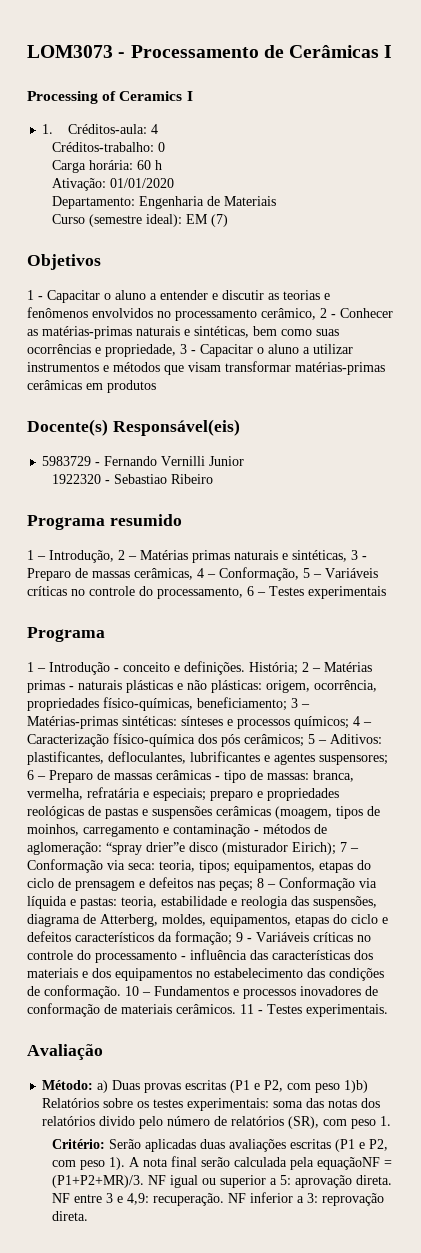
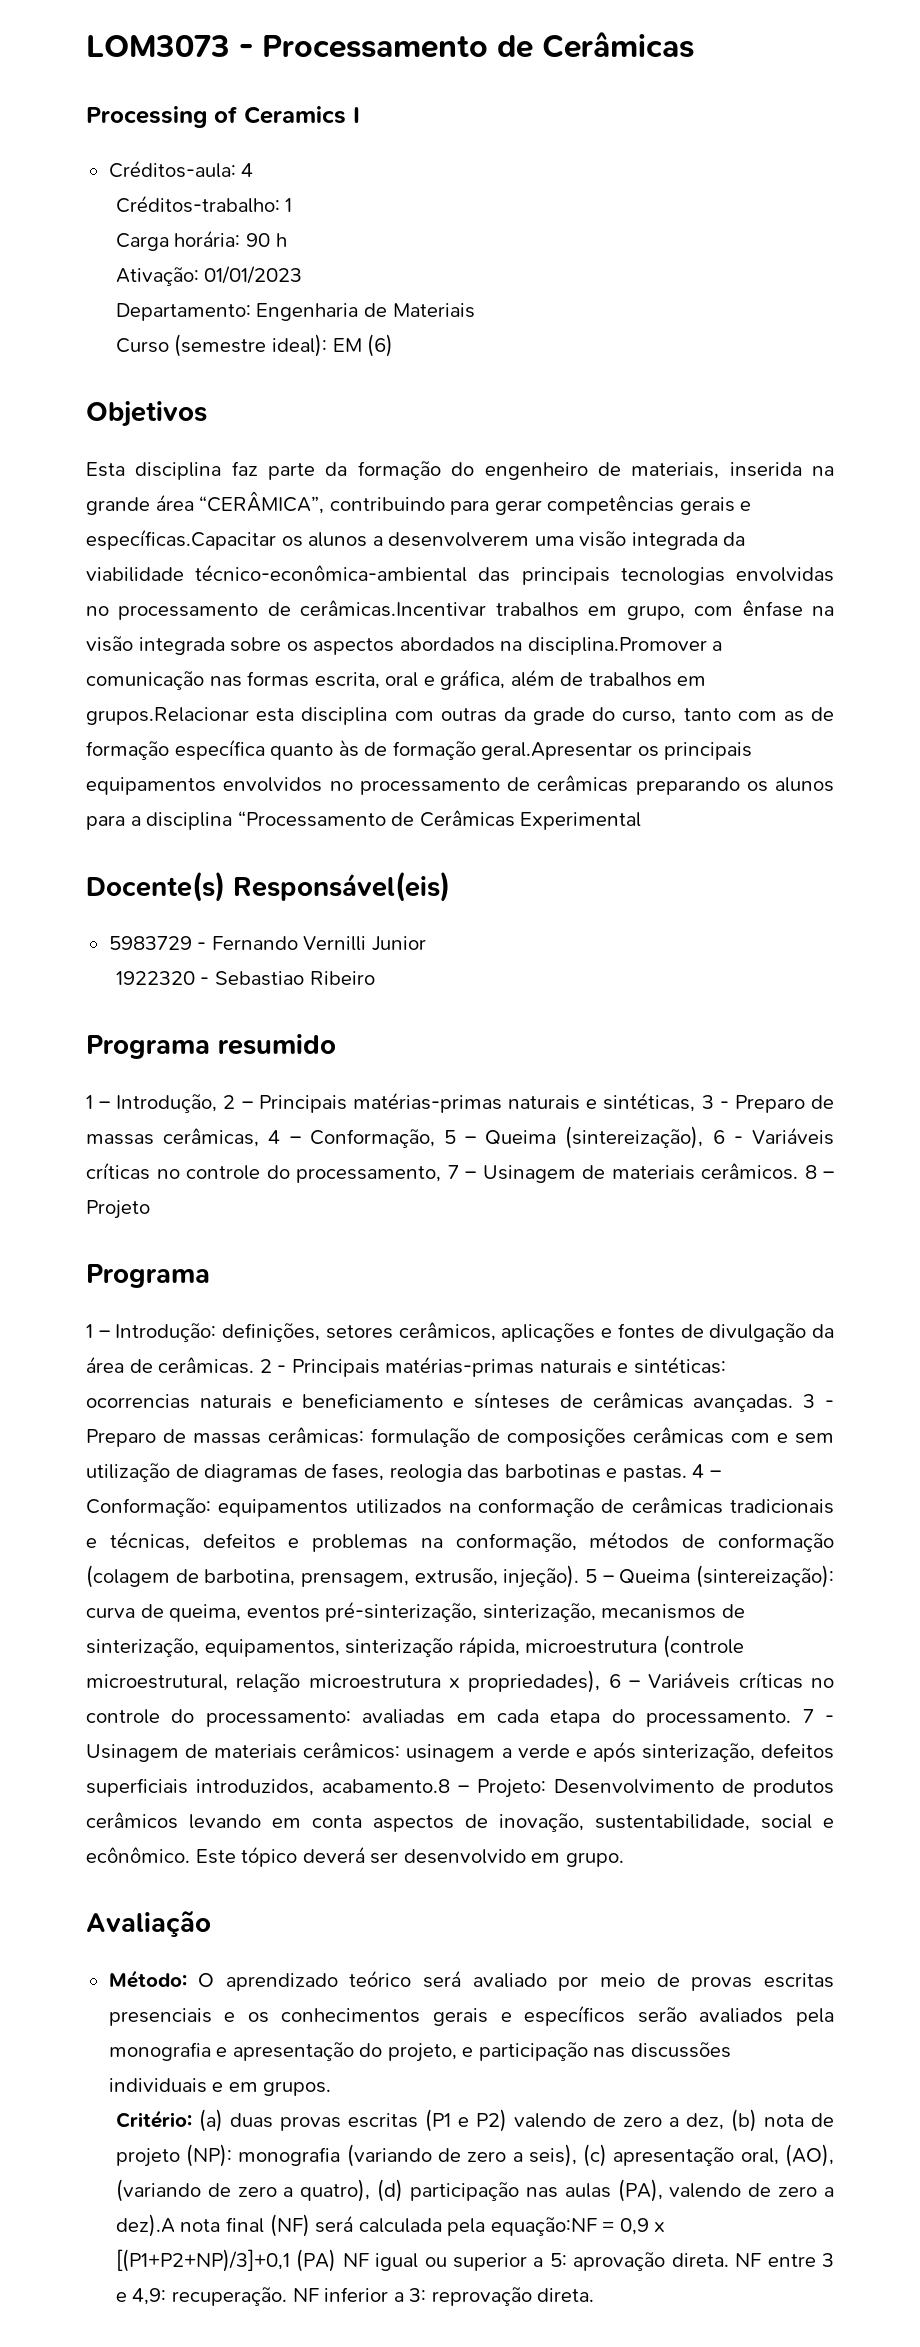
[384,45,393,58] I -> (694, 45) none
[42,124,54,134] 1. -> (360, 115) none
[158,142,166,152] 0 -> [285,198,293,212] 1
[137,160,152,170] 60 -> [245,233,270,247] 90
[110,178,175,188] 01/01/2020 -> [204,266,303,284] 01/01/2023
[211,214,229,227] (7) -> [367,334,394,357] (6)
[27,290,330,303] [27,307,393,321] [27,326,339,339] [27,344,353,357] [27,361,385,375] [27,380,156,393] 1 - Capacitar o aluno a entender e discutir as teorias e fenômenos envolvidos no processamento cerâmico, 2 - Conhecer as matérias-primas naturais e sintéticas, bem como suas ocorrências e propriedade, 3 - Capacitar o aluno a utilizar instrumentos e métodos que visam transformar matérias-primas cerâmicas em produtos -> [86,461,835,480] [86,491,752,515] [86,529,746,550] [86,564,835,585] [86,600,835,620] [86,636,723,655] [86,669,707,690] [86,707,834,725] [86,739,753,760] [86,775,834,795] [86,810,642,830] Esta disciplina faz parte da formação do engenheiro de materiais, inserida na grande área “CERÂMICA”, contribuindo para gerar competências gerais e específicas.Capacitar os alunos a desenvolverem uma visão integrada da viabilidade técnico-econômica-ambiental das principais tecnologias envolvidas no processamento de cerâmicas.Incentivar trabalhos em grupo, com ênfase na visão integrada sobre os aspectos abordados na disciplina.Promover a comunicação nas formas escrita, oral e gráfica, além de trabalhos em grupos.Relacionar esta disciplina com outras da grade do curso, tanto com as de formação específica quanto às de formação geral.Apresentar os principais equipamentos envolvidos no processamento de cerâmicas preparando os alunos para a disciplina “Processamento de Cerâmicas Experimental
[140,550,230,563] Matérias primas -> [258,1092,502,1113] Principais matérias-primas
(322, 576) none -> [485,1126,743,1149] Queima (sintereização), 6 -
[247,586,386,599] [27,627,105,642] [27,661,372,675] [27,680,377,693] [27,697,310,711] [27,716,372,729] [27,733,382,747] [27,751,388,765] [27,770,354,783] [27,787,339,801] [27,806,380,819] [27,824,327,837] [27,842,359,855] [27,859,371,873] [27,877,377,891] [27,896,377,909] [27,914,388,927] [27,931,371,945] [27,949,373,963] [27,968,384,981] [27,985,378,999] [27,1003,388,1017] [27,1044,103,1060] [42,1080,369,1093] [42,1098,381,1111] [42,1116,392,1129] [52,1139,389,1152] [52,1156,393,1170] [52,1175,145,1188] 6 – Testes experimentais // Programa // 1 – Introdução - conceito e definições. História; 2 – Matérias primas - naturais plásticas e não plásticas: origem, ocorrência, propriedades físico-químicas, beneficiamento; 3 – Matérias-primas sintéticas: sínteses e processos químicos; 4 – Caracterização físico-química dos pós cerâmicos; 5 – Aditivos: plastificantes, defloculantes, lubrificantes e agentes suspensores; 6 – Preparo de massas cerâmicas - tipo de massas: branca, vermelha, refratária e especiais; preparo e propriedades reológicas de pastas e suspensões cerâmicas (moagem, tipos de moinhos, carregamento e contaminação - métodos de aglomeração: “spray drier”e disco (misturador Eirich); 7 – Conformação via seca: teoria, tipos; equipamentos, etapas do ciclo de prensagem e defeitos nas peças; 8 – Conformação via líquida e pastas: teoria, estabilidade e reologia das suspensões, diagrama de Atterberg, moldes, equipamentos, etapas do ciclo e defeitos característicos da formação; 9 - Variáveis críticas no controle do processamento - influência das características dos materiais e dos equipamentos no estabelecimento das condições de conformação. 10 – Fundamentos e processos inovadores de conformação de materiais cerâmicos. 11 - Testes experimentais. // Avaliação // Método: a) Duas provas escritas (P1 e P2, com peso 1)b) Relatórios sobre os testes experimentais: soma das notas dos relatórios divido pelo número de relatórios (SR), com peso 1. // Critério: Serão aplicadas duas avaliações escritas (P1 e P2, com peso 1). A nota final serão calculada pela equaçãoNF = (P1+P2+MR)/3. -> [447,1163,834,1183] [86,1200,150,1219] [86,1264,210,1288] [86,1322,835,1342] [86,1356,726,1377] [86,1391,834,1412] [86,1427,834,1447] [86,1463,721,1482] [86,1497,835,1517] [86,1531,835,1552] [86,1565,834,1588] [86,1601,745,1622] [86,1635,744,1658] [86,1670,835,1693] [86,1709,834,1727] [86,1741,835,1762] [86,1778,834,1798] [86,1812,834,1832] [86,1846,624,1867] [86,1911,211,1937] [108,1970,834,1991] [108,2005,835,2026] [108,2042,731,2062] [108,2078,332,2096] [115,2109,835,2132] [115,2144,835,2167] [115,2179,835,2202] [115,2214,666,2237] [115,2249,337,2272] 7 – Usinagem de materiais cerâmicos. 8 – Projeto // Programa // 1 – Introdução: definições, setores cerâmicos, aplicações e fontes de divulgação da área de cerâmicas. 2 - Principais matérias-primas naturais e sintéticas: ocorrencias naturais e beneficiamento e sínteses de cerâmicas avançadas. 3 - Preparo de massas cerâmicas: formulação de composições cerâmicas com e sem utilização de diagramas de fases, reologia das barbotinas e pastas. 4 – Conformação: equipamentos utilizados na conformação de cerâmicas tradicionais e técnicas, defeitos e problemas na conformação, métodos de conformação (colagem de barbotina, prensagem, extrusão, injeção). 5 – Queima (sintereização): curva de queima, eventos pré-sinterização, sinterização, mecanismos de sinterização, equipamentos, sinterização rápida, microestrutura (controle microestrutural, relação microestrutura x propriedades), 6 – Variáveis críticas no controle do processamento: avaliadas em cada etapa do processamento. 7 - Usinagem de materiais cerâmicos: usinagem a verde e após sinterização, defeitos superficiais introduzidos, acabamento.8 – Projeto: Desenvolvimento de produtos cerâmicos levando em conta aspectos de inovação, sustentabilidade, social e ecônômico. Este tópico deverá ser desenvolvido em grupo. // Avaliação // Método: O aprendizado teórico será avaliado por meio de provas escritas presenciais e os conhecimentos gerais e específicos serão avaliados pela monografia e apresentação do projeto, e participação nas discussões individuais e em grupos. // Critério: (a) duas provas escritas (P1 e P2) valendo de zero a dez, (b) nota de projeto (NP): monografia (variando de zero a seis), (c) apresentação oral, (AO), (variando de zero a quatro), (d) participação nas aulas (PA), valendo de zero a dez).A nota final (NF) será calculada pela equação:NF = 0,9 x [(P1+P2+NP)/3]+0,1 (PA)

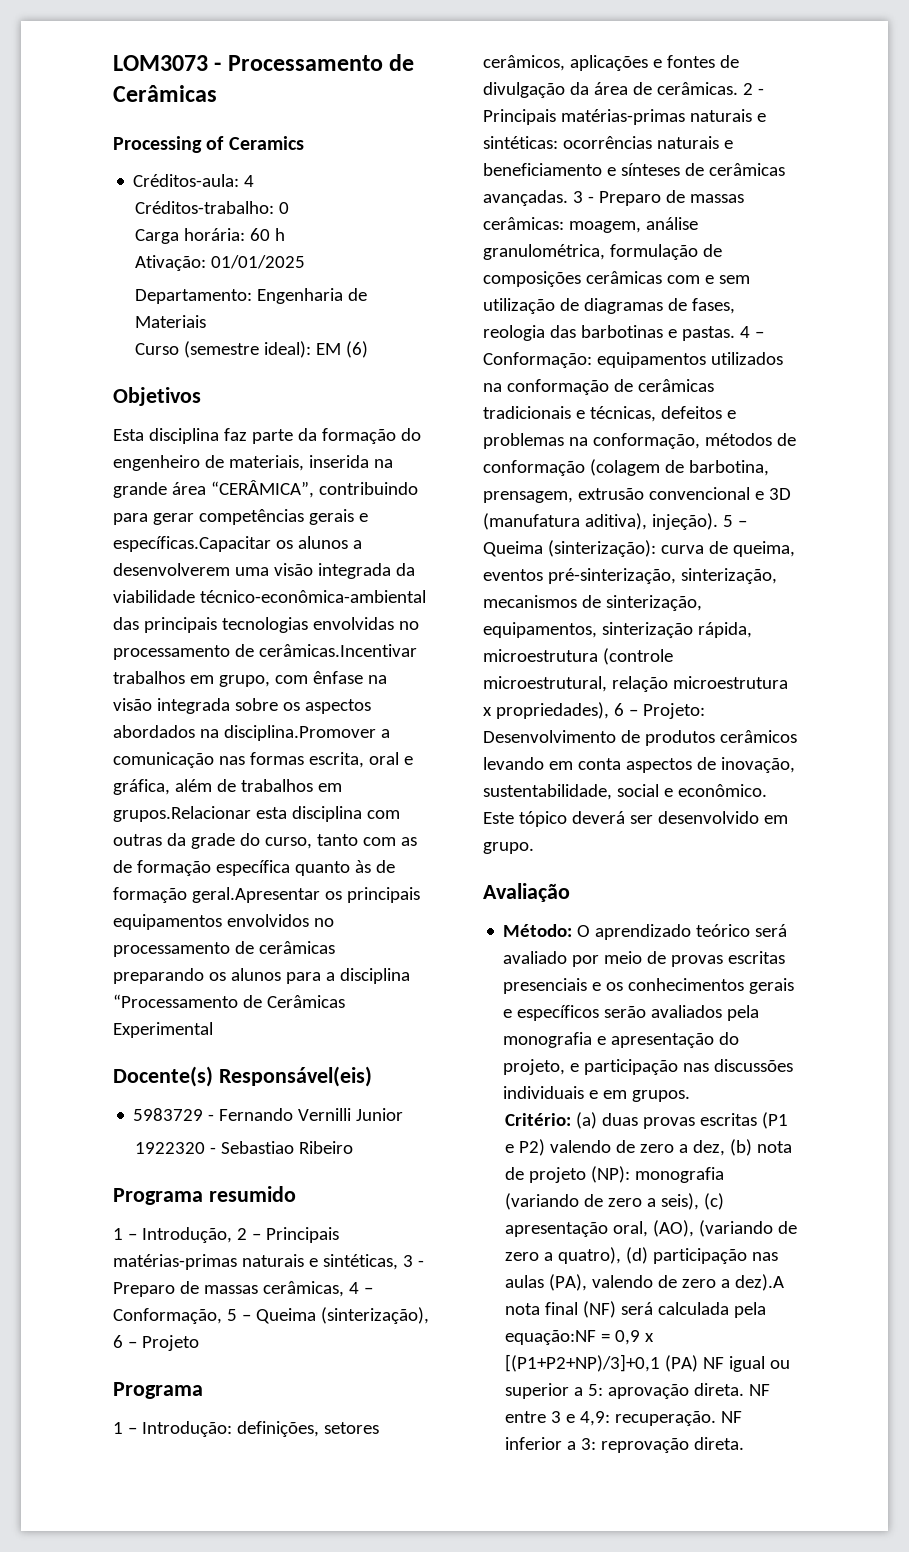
[353,107,360,123] I -> (304, 143) none
[285,198,293,212] 1 -> [279,202,290,214] 0
[245,233,270,247] 90 -> [250,228,271,241] 60
[204,266,303,284] 01/01/2023 -> [211,255,306,269] 01/01/2025
[565,1126,834,1149] [86,1162,834,1183] (sintereização), 6 - Variáveis críticas no controle do processamento, 7 – Usinagem de materiais cerâmicos. 8 – -> [320,1307,429,1324] [113,1335,137,1348] (sinterização), 6 –
[86,1394,190,1409] ocorrencias -> [562,136,652,149] ocorrências
(364, 1435) none -> [568,217,698,233] [483,244,605,260] moagem, análise granulométrica,
[414,1568,498,1586] extrusão, -> [577,487,791,500] [483,513,647,530] extrusão convencional e 3D (manufatura aditiva),
[696,1565,834,1588] (sintereização): -> [547,540,656,557] (sinterização):
[648,1671,835,1689] [86,1709,834,1727] [86,1741,835,1762] [86,1778,469,1797] Variáveis críticas no controle do processamento: avaliadas em cada etapa do processamento. 7 - Usinagem de materiais cerâmicos: usinagem a verde e após sinterização, defeitos superficiais introduzidos, acabamento.8 – -> (638, 712) none
[86,1847,190,1863] ecônômico. -> [677,784,767,797] econômico.

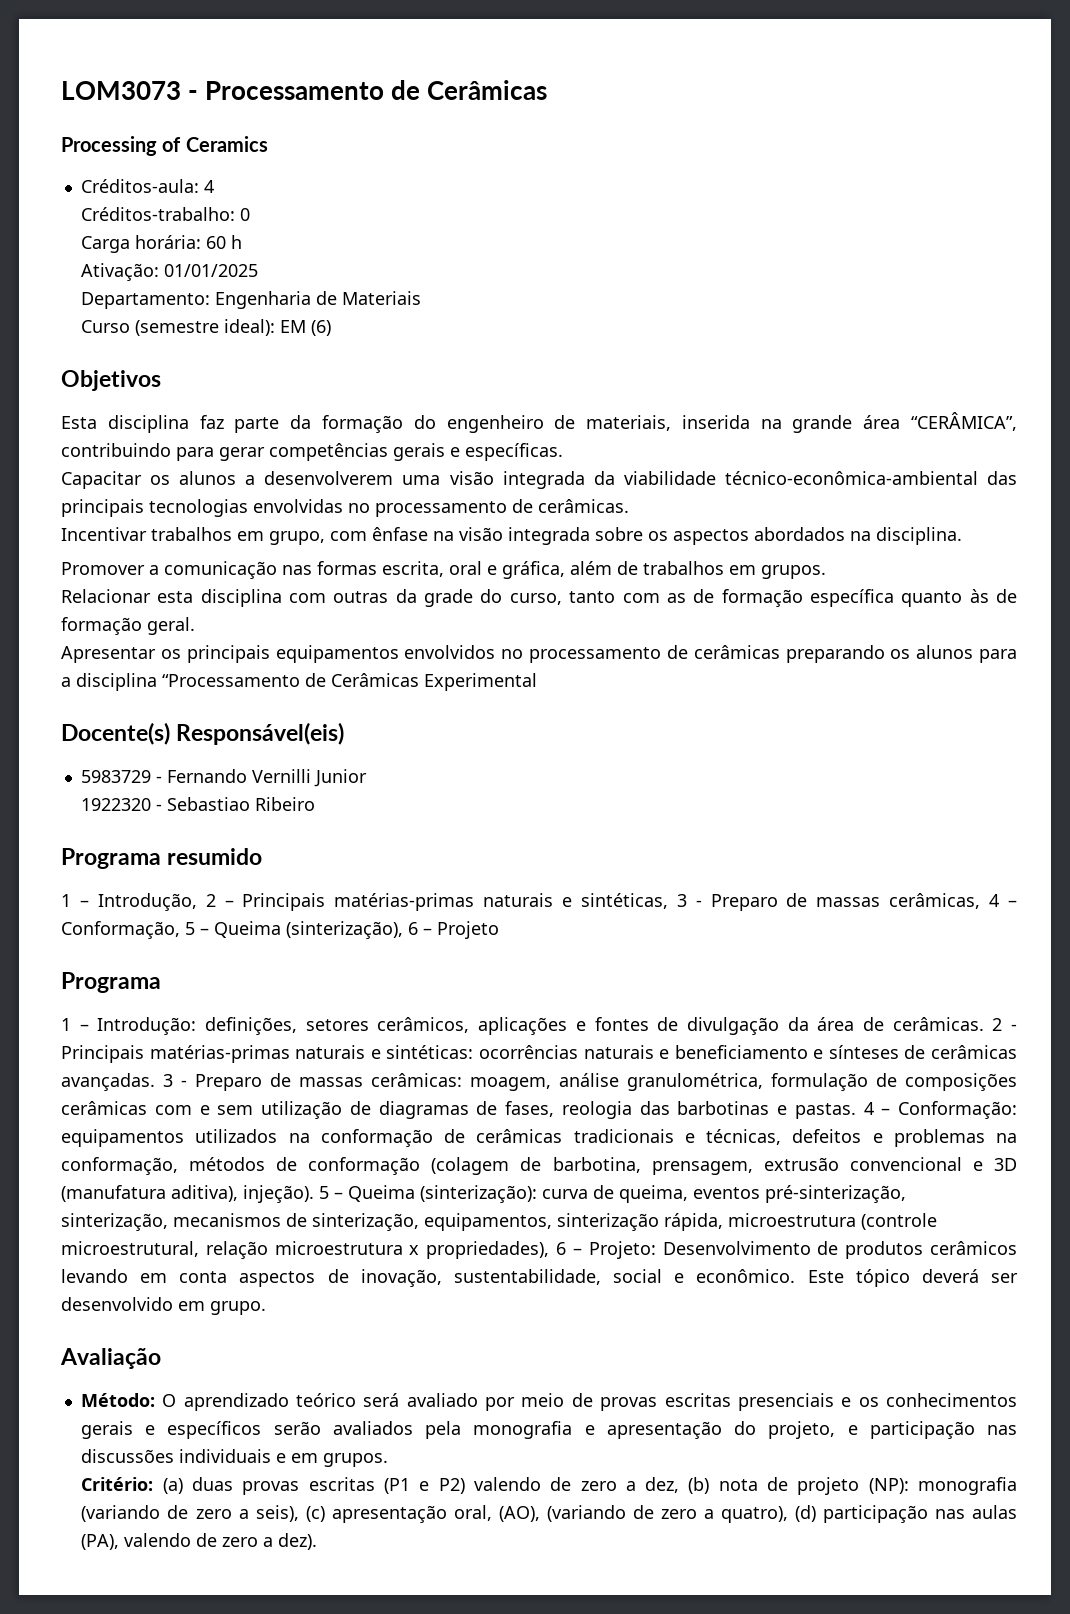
[113,536,271,552] específicas.Capacitar -> [465,443,563,461] [61,471,142,489] específicas. // Capacitar
[258,644,417,657] cerâmicas.Incentivar -> [538,499,629,513] [61,527,147,541] cerâmicas. // Incentivar
[223,725,376,741] disciplina.Promover -> [876,527,962,545] [61,562,145,575] disciplina. // Promover
[113,806,251,822] grupos.Relacionar -> [761,565,826,579] [61,589,151,603] grupos. // Relacionar
[191,887,320,903] geral.Apresentar -> [147,617,195,635] [61,646,156,663] geral. // Apresentar
[735,1274,785,1291] [505,1301,767,1318] [505,1330,655,1345] [505,1354,791,1372] [505,1383,771,1399] [505,1411,743,1426] [505,1437,745,1453] dez).A nota final (NF) será calculada pela equação:NF = 0,9 x [(P1+P2+NP)/3]+0,1 (PA) NF igual ou superior a 5: aprovação direta. NF entre 3 e 4,9: recuperação. NF inferior a 3: reprovação direta. -> [278,1533,318,1550] dez).

